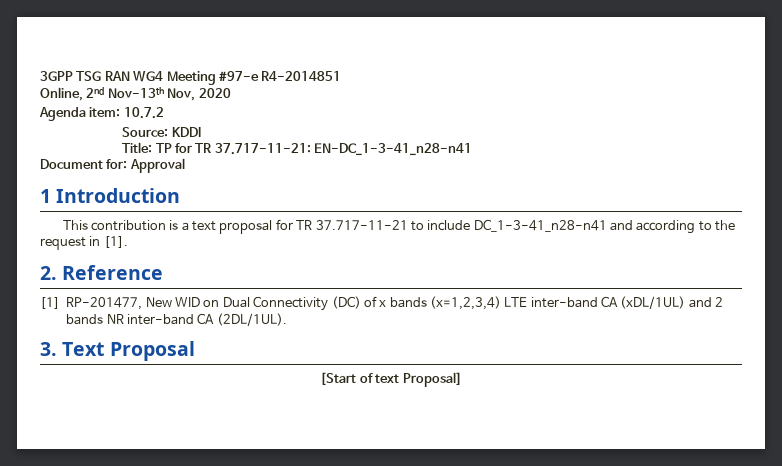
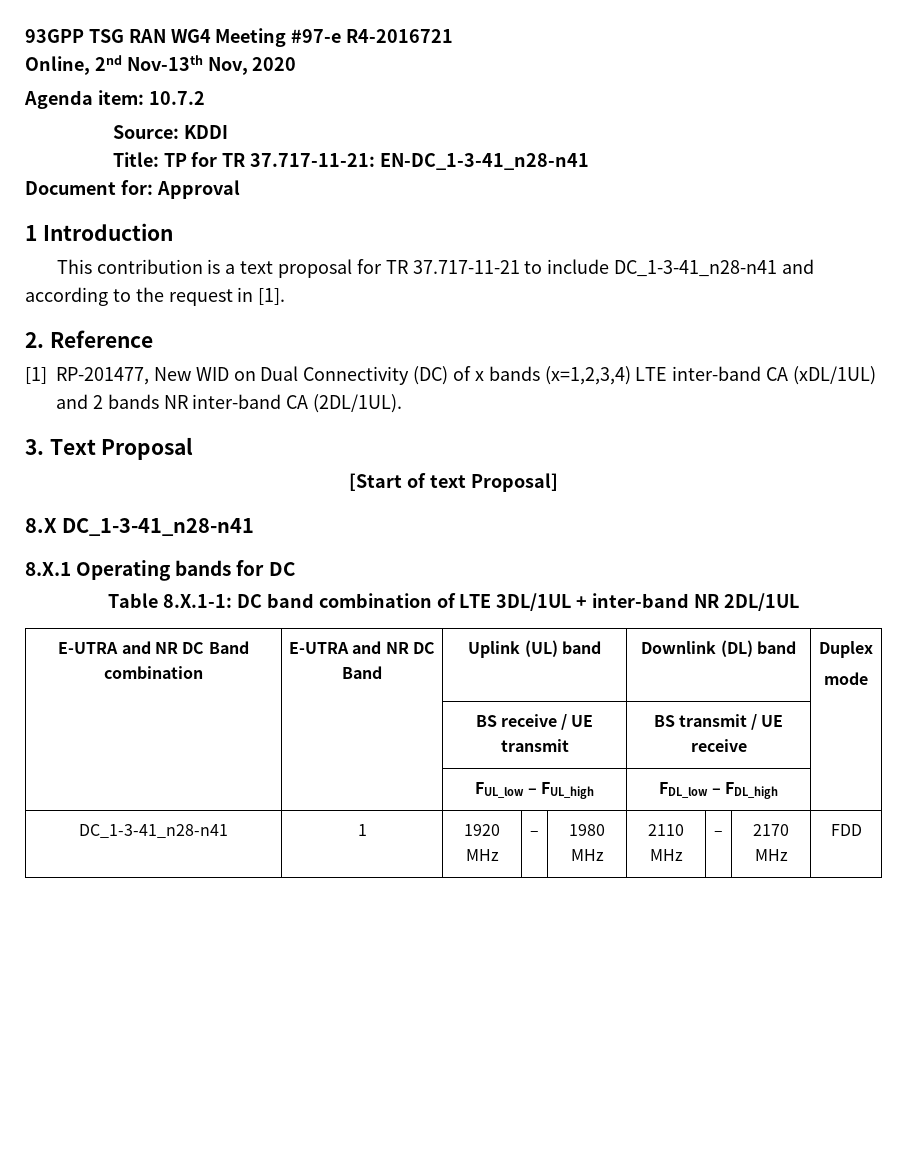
[40,71,73,81] 3GPP -> [25,29,84,43] 93GPP
[261,71,342,81] R4-2014851 -> [346,29,454,43] R4-2016721
(462, 379) none -> [25,518,255,536] [25,560,295,581] [108,593,799,611] [58,641,249,654] [104,666,203,679] [289,641,435,654] [342,666,382,679] [468,640,601,658] [641,640,796,657] [819,641,873,658] [824,672,868,685] [475,714,594,730] [500,739,569,752] [653,714,784,730] [690,739,747,752] [474,782,595,799] [658,782,779,799] [79,824,228,838] [357,824,367,836] [464,824,500,836] [465,849,499,861] [530,831,539,836] [569,824,605,836] [570,849,604,861] [648,824,684,836] [649,849,683,861] [714,831,723,836] [753,824,789,836] [754,849,788,861] [830,824,862,836] // 8.X DC_1-3-41_n28-n41 // 8.X.1 Operating bands for DC // Table 8.X.1-1: DC band combination of LTE 3DL/1UL + inter-band NR 2DL/1UL // E-UTRA and NR DC Band combination | E-UTRA and NR DC Band | Uplink (UL) band | Downlink (DL) band | Duplex // mode // | | BS receive / UE transmit | BS transmit / UE receive | // | | FUL_low – FUL_high | FDL_low – FDL_high | // DC_1-3-41_n28-n41 | 1 | 1920 MHz | – | 1980 MHz | 2110 MHz | – | 2170 MHz | FDD

